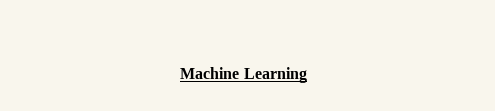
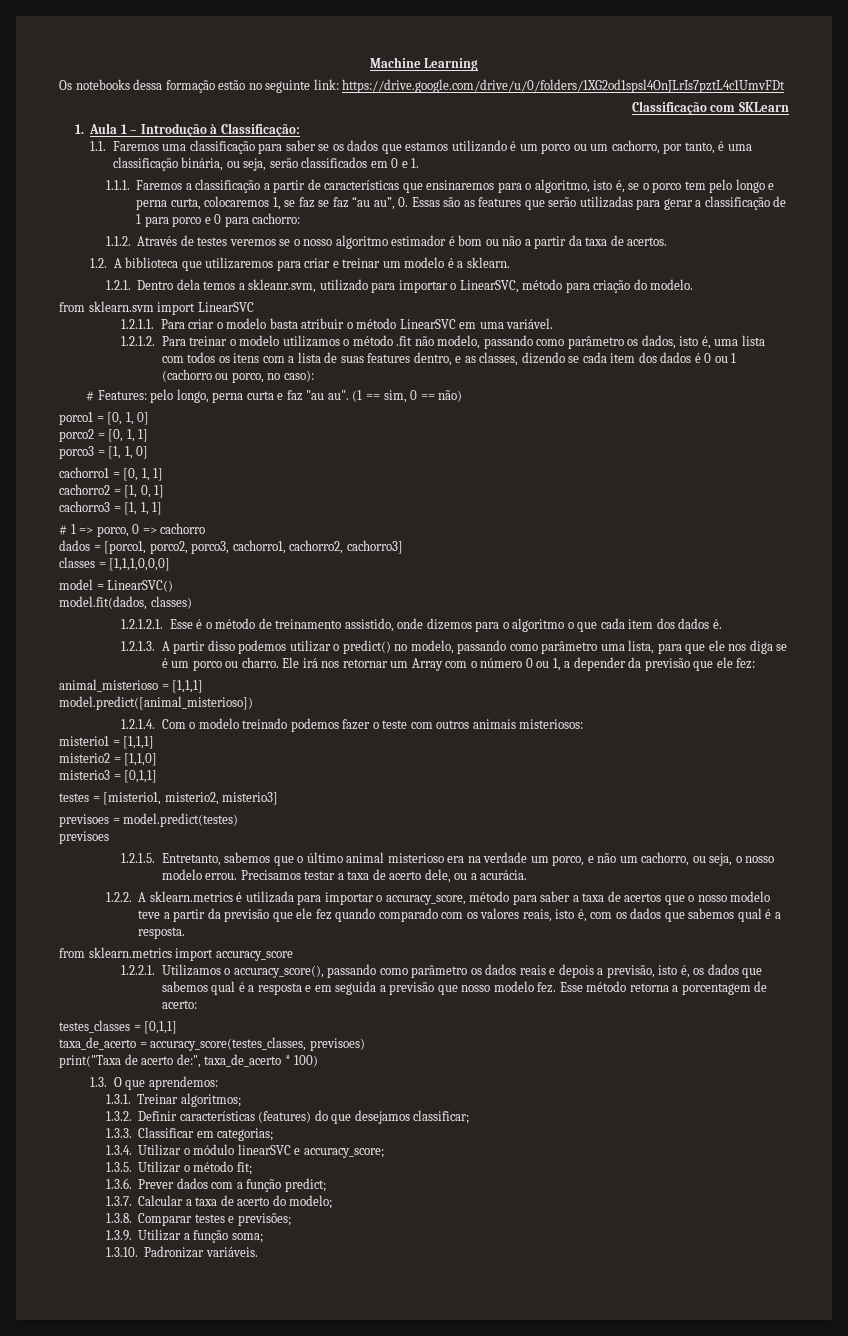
(307, 75) none -> [59,79,786,93] [631,101,789,115] [74,123,300,137] [90,140,752,154] [112,157,420,171] [105,179,775,193] [136,196,787,210] [136,213,301,227] [105,235,668,249] [90,257,510,271] [105,279,694,293] [59,301,254,315] [121,318,554,329] [121,335,765,349] [161,352,737,366] [161,369,314,383] [86,389,463,403] [59,412,150,425] [59,429,149,442] [59,446,149,459] [59,467,164,481] [59,484,165,498] [59,501,163,515] [59,523,206,537] [59,540,403,554] [59,557,171,571] [59,579,174,592] [59,596,192,610] [121,618,722,632] [121,640,788,654] [161,657,756,671] [59,679,204,693] [59,696,253,710] [121,718,584,732] [59,736,155,749] [59,753,158,766] [59,770,158,783] [59,792,279,805] [59,813,239,827] [59,831,109,844] [121,852,775,866] [161,869,528,883] [105,891,771,905] [138,908,781,922] [138,927,186,939] [59,947,293,961] [121,964,763,978] [161,981,768,995] [161,1000,197,1009] [59,1020,178,1034] [59,1037,365,1051] [59,1054,319,1068] [90,1076,218,1090] [105,1093,241,1107] [105,1110,470,1124] [105,1127,274,1141] [105,1144,384,1158] [105,1161,252,1175] [105,1178,326,1192] [105,1195,333,1209] [105,1213,291,1226] [105,1229,263,1243] [105,1246,258,1258] // Os notebooks dessa formação estão no seguinte link: https://drive.google.com/drive/u/0/folders/1XG2od1spsl4OnJLrIs7pztL4c1UmvFDt // Classificação com SKLearn // 1. Aula 1 – Introdução à Classificação: // 1.1. Faremos uma classificação para saber se os dados que estamos utilizando é um porco ou um cachorro, por tanto, é uma classificação binária, ou seja, serão classificados em 0 e 1. // 1.1.1. Faremos a classificação a partir de características que ensinaremos para o algoritmo, isto é, se o porco tem pelo longo e perna curta, colocaremos 1, se faz se faz “au au”, 0. Essas são as features que serão utilizadas para gerar a classificação de 1 para porco e 0 para cachorro: // 1.1.2. Através de testes veremos se o nosso algoritmo estimador é bom ou não a partir da taxa de acertos. // 1.2. A biblioteca que utilizaremos para criar e treinar um modelo é a sklearn. // 1.2.1. Dentro dela temos a skleanr.svm, utilizado para importar o LinearSVC, método para criação do modelo. // from sklearn.svm import LinearSVC // 1.2.1.1. Para criar o modelo basta atribuir o método LinearSVC em uma variável. // 1.2.1.2. Para treinar o modelo utilizamos o método .fit não modelo, passando como parâmetro os dados, isto é, uma lista com todos os itens com a lista de suas features dentro, e as classes, dizendo se cada item dos dados é 0 ou 1 (cachorro ou porco, no caso): // # Features: pelo longo, perna curta e faz "au au". (1 == sim, 0 == não) // porco1 = [0, 1, 0] // porco2 = [0, 1, 1] // porco3 = [1, 1, 0] // cachorro1 = [0, 1, 1] // cachorro2 = [1, 0, 1] // cachorro3 = [1, 1, 1] // # 1 => porco, 0 => cachorro // dados = [porco1, porco2, porco3, cachorro1, cachorro2, cachorro3] // classes = [1,1,1,0,0,0] // model = LinearSVC() // model.fit(dados, classes) // 1.2.1.2.1. Esse é o método de treinamento assistido, onde dizemos para o algoritmo o que cada item dos dados é. // 1.2.1.3. A partir disso podemos utilizar o predict() no modelo, passando como parâmetro uma lista, para que ele nos diga se é um porco ou charro. Ele irá nos retornar um Array com o número 0 ou 1, a depender da previsão que ele fez: // animal_misterioso = [1,1,1] // model.predict([animal_misterioso]) // 1.2.1.4. Com o modelo treinado podemos fazer o teste com outros animais misteriosos: // misterio1 = [1,1,1] // misterio2 = [1,1,0] // misterio3 = [0,1,1] // testes = [misterio1, misterio2, misterio3] // previsoes = model.predict(testes) // previsoes // 1.2.1.5. Entretanto, sabemos que o último animal misterioso era na verdade um porco, e não um cachorro, ou seja, o nosso modelo errou. Precisamos testar a taxa de acerto dele, ou a acurácia. // 1.2.2. A sklearn.metrics é utilizada para importar o accuracy_score, método para saber a taxa de acertos que o nosso modelo teve a partir da previsão que ele fez quando comparado com os valores reais, isto é, com os dados que sabemos qual é a resposta. // from sklearn.metrics import accuracy_score // 1.2.2.1. Utilizamos o accuracy_score(), passando como parâmetro os dados reais e depois a previsão, isto é, os dados que sabemos qual é a resposta e em seguida a previsão que nosso modelo fez. Esse método retorna a porcentagem de acerto: // testes_classes = [0,1,1] // taxa_de_acerto = accuracy_score(testes_classes, previsoes) // print("Taxa de acerto de:", taxa_de_acerto * 100) // 1.3. O que aprendemos: // 1.3.1. Treinar algoritmos; // 1.3.2. Definir características (features) do que desejamos classificar; // 1.3.3. Classificar em categorias; // 1.3.4. Utilizar o módulo linearSVC e accuracy_score; // 1.3.5. Utilizar o método fit; // 1.3.6. Prever dados com a função predict; // 1.3.7. Calcular a taxa de acerto do modelo; // 1.3.8. Comparar testes e previsões; // 1.3.9. Utilizar a função soma; // 1.3.10. Padronizar variáveis.

